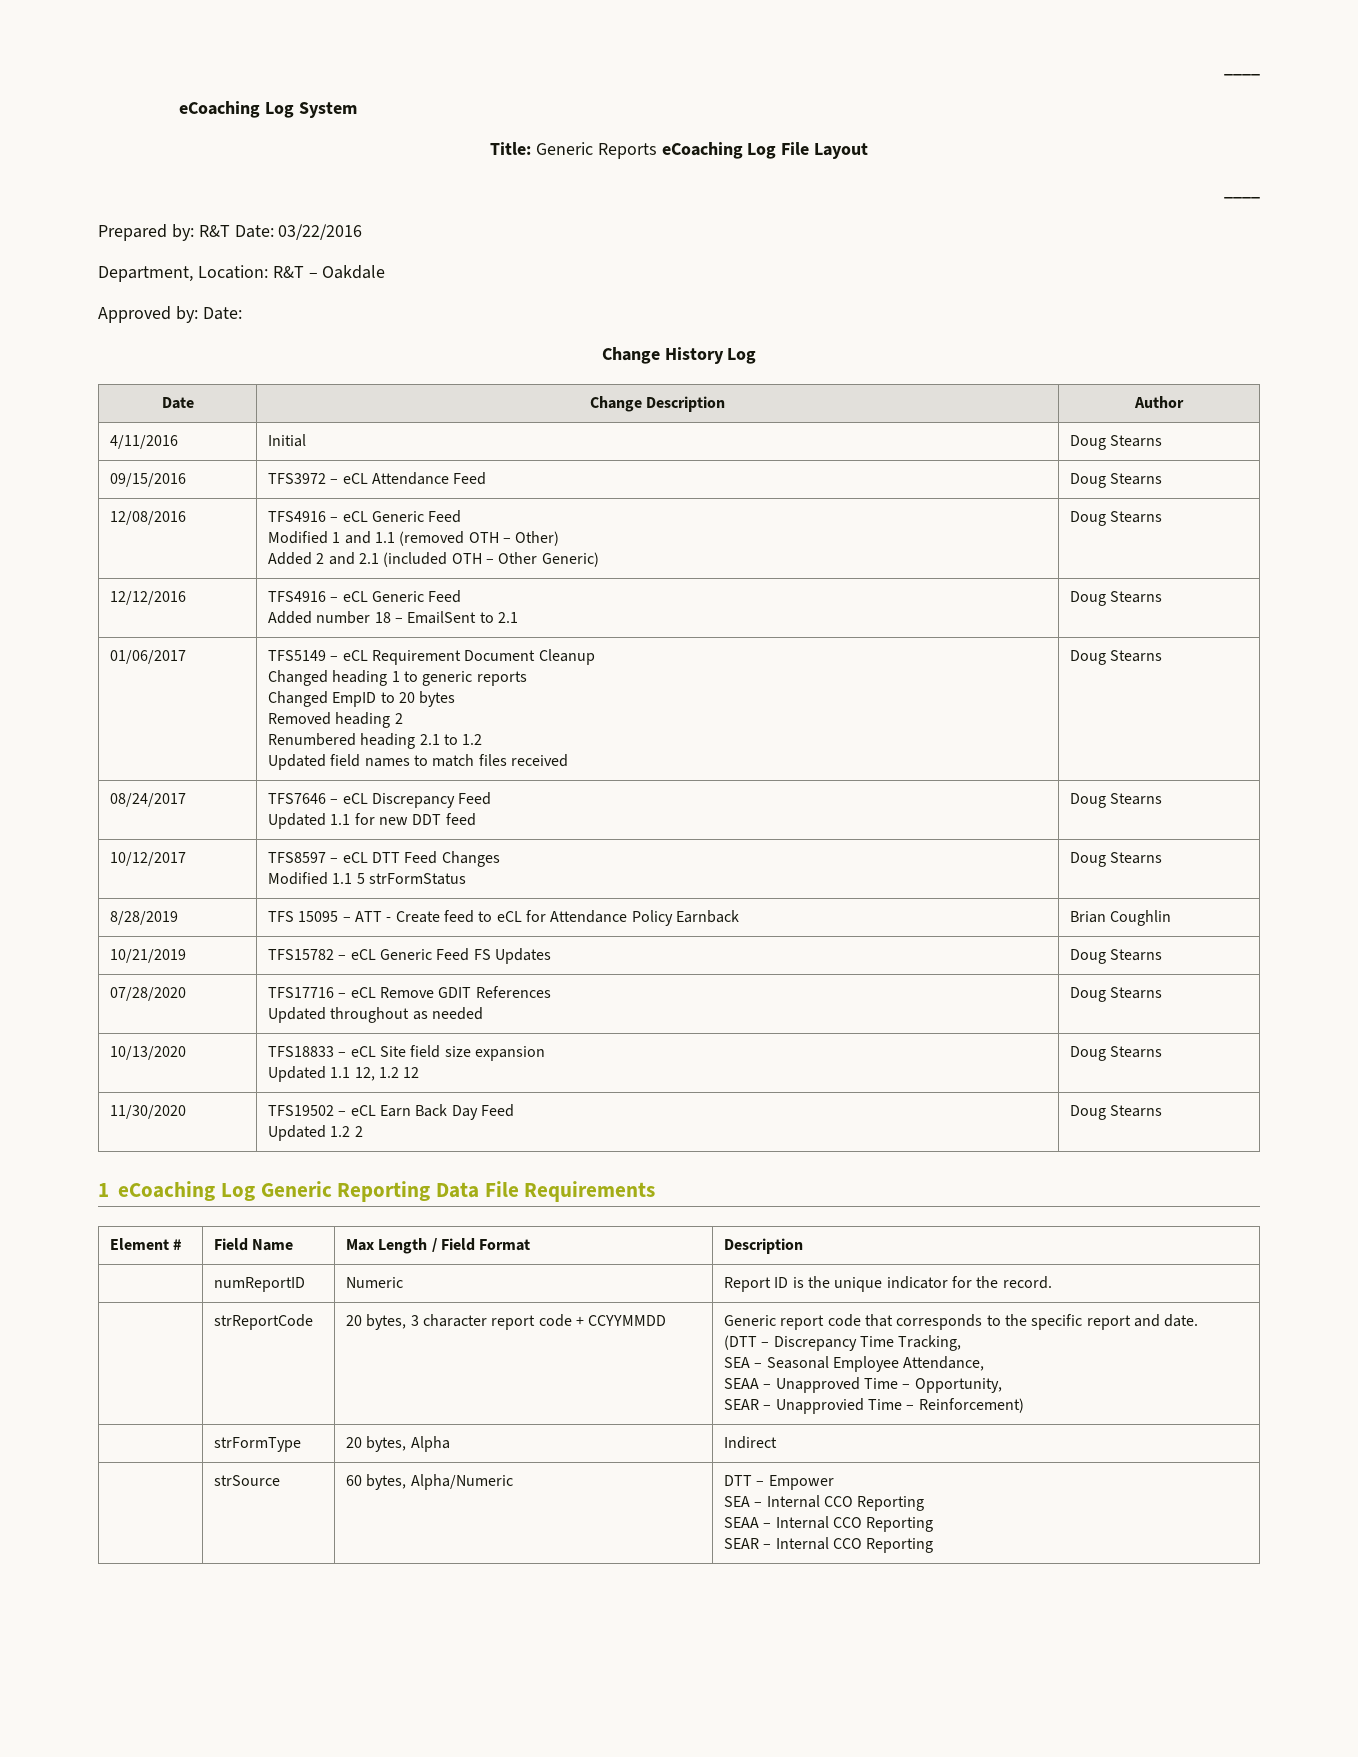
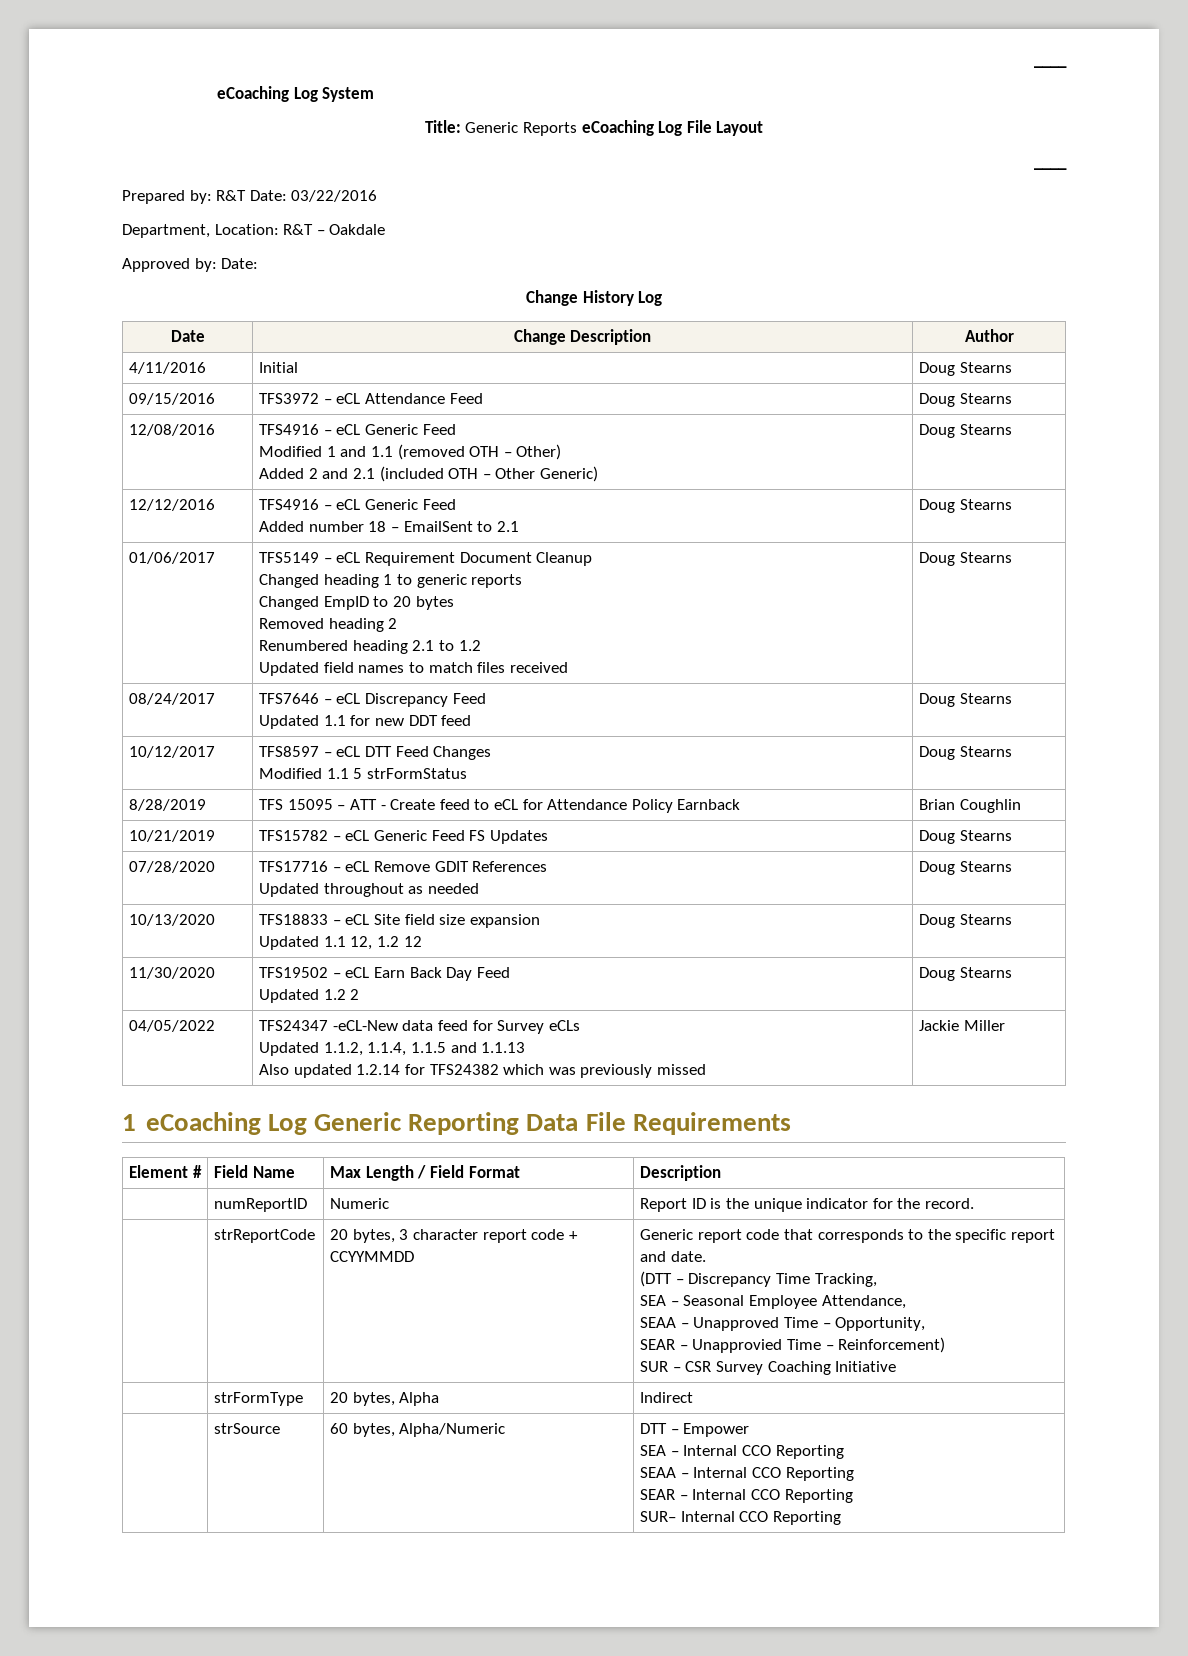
(1163, 1111) none -> [129,1020,216,1032] [259,1020,580,1034] [259,1042,526,1056] [259,1064,706,1078] [919,1020,1005,1031] // 04/05/2022 | TFS24347 -eCL-New data feed for Survey eCLs // Updated 1.1.2, 1.1.4, 1.1.5 and 1.1.13 // Also updated 1.2.14 for TFS24382 which was previously missed | Jackie Miller
(1024, 1405) none -> [640,1361,897,1375] // SUR – CSR Survey Coaching Initiative
(934, 1545) none -> [640,1511,841,1525] // SUR– Internal CCO Reporting

